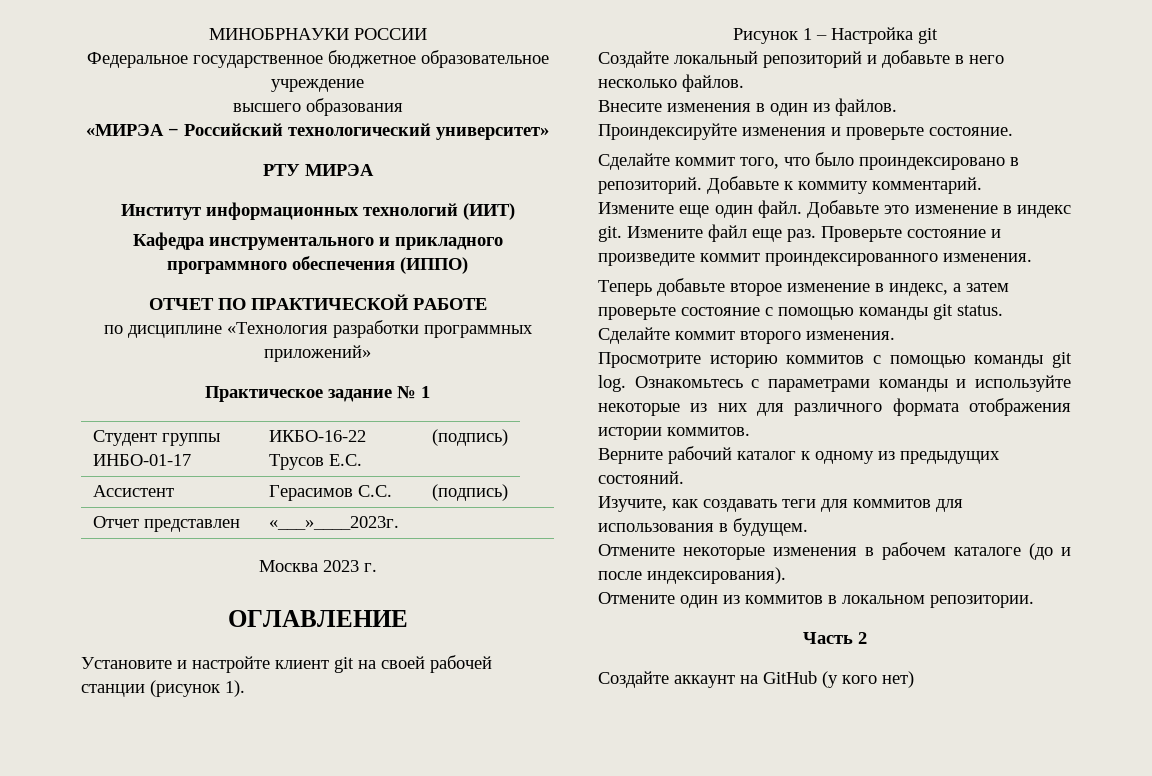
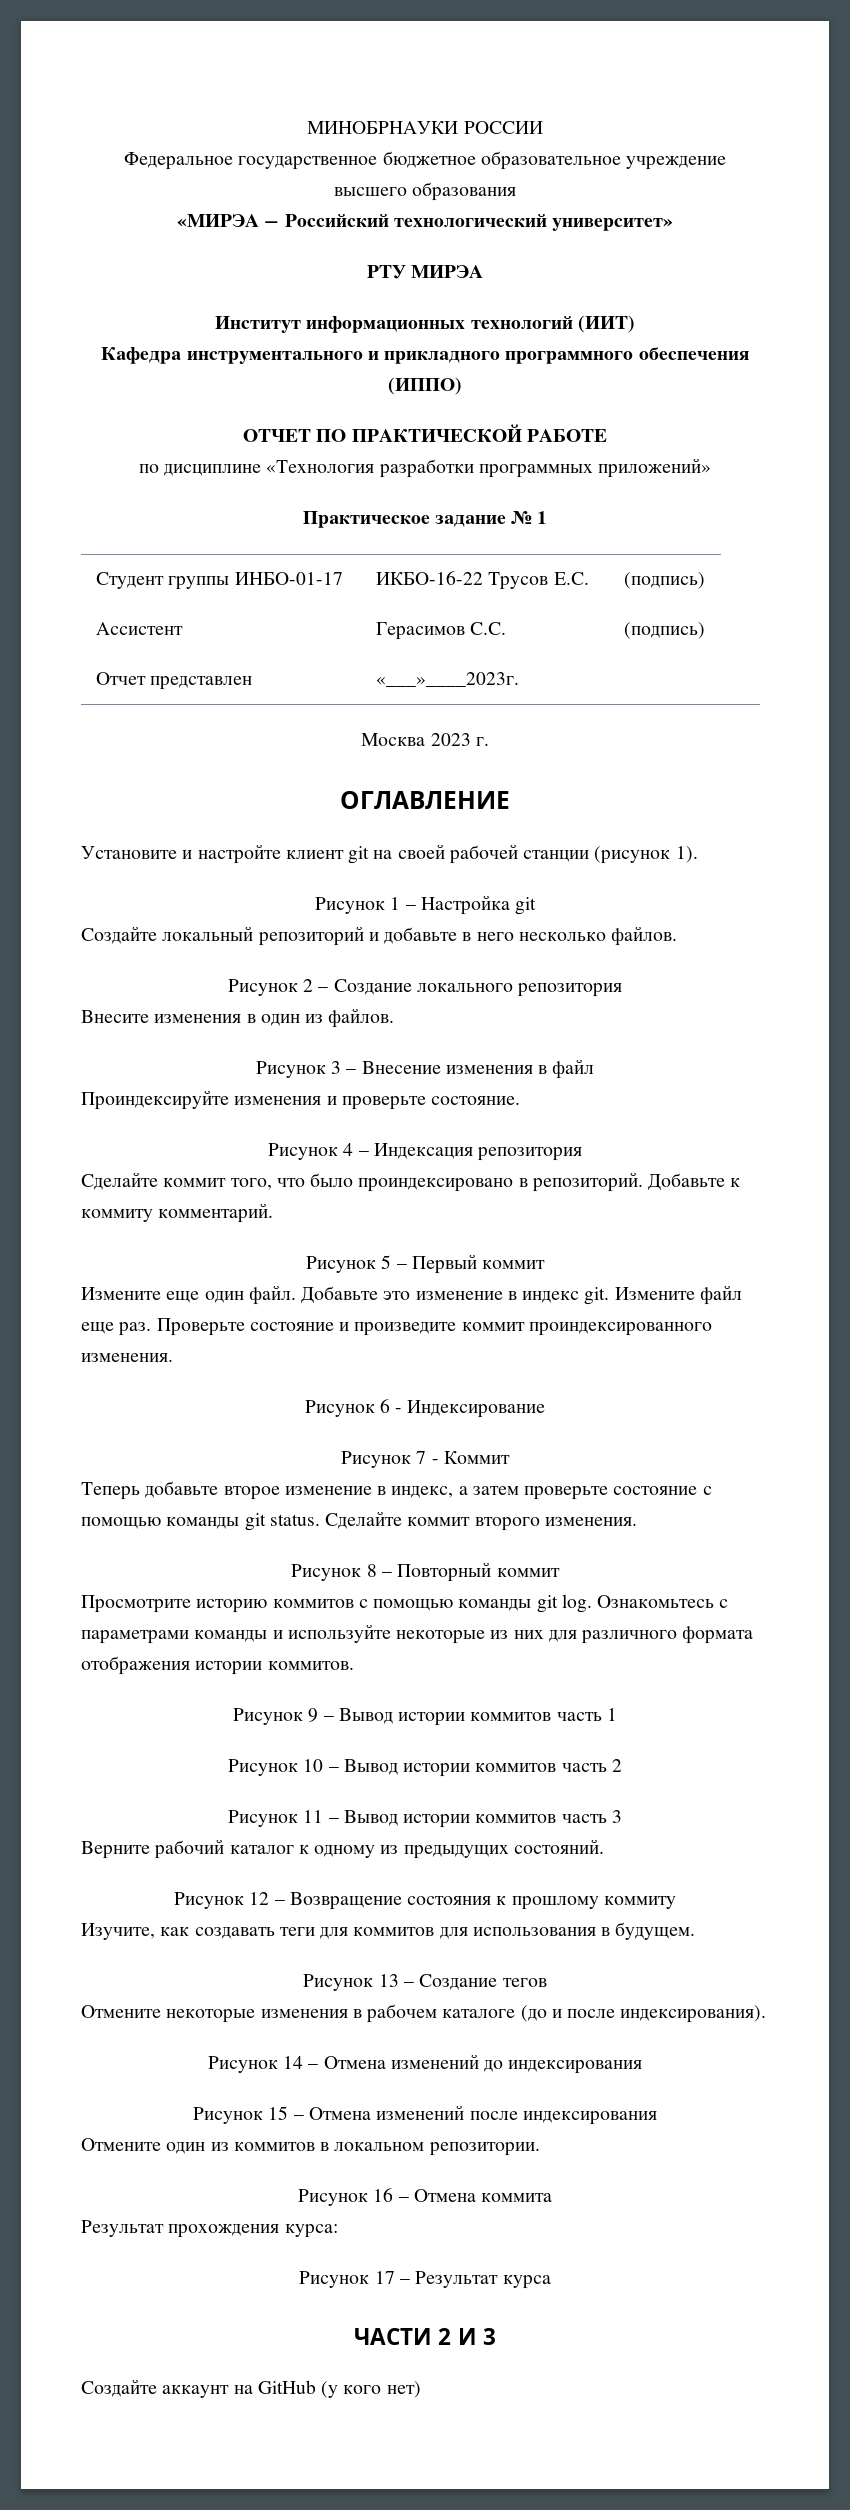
(744, 83) none -> [227,979,623,997] // Рисунок 2 – Создание локального репозитория
(897, 107) none -> [255,1059,595,1079] // Рисунок 3 – Внесение изменения в файл
(1013, 131) none -> [267,1143,583,1161] // Рисунок 4 – Индексация репозитория
(982, 185) none -> [305,1254,546,1274] // Рисунок 5 – Первый коммит
(1032, 257) none -> [304,1399,546,1418] [341,1451,510,1468] // Рисунок 6 - Индексирование // Рисунок 7 - Коммит
(895, 335) none -> [291,1562,560,1582] // Рисунок 8 – Повторный коммит
(750, 431) none -> [233,1708,617,1726] [228,1759,622,1777] [228,1810,622,1828] // Рисунок 9 – Вывод истории коммитов часть 1 // Рисунок 10 – Вывод истории коммитов часть 2 // Рисунок 11 – Вывод истории коммитов часть 3
(684, 477) none -> [174,1892,676,1910] // Рисунок 12 – Возвращение состояния к прошлому коммиту
(808, 527) none -> [303,1974,547,1991] // Рисунок 13 – Создание тегов
(786, 575) none -> [207,2054,643,2074] [193,2105,657,2125] // Рисунок 14 – Отмена изменений до индексирования // Рисунок 15 – Отмена изменений после индексирования
[802,632,867,644] Часть 2 -> [297,2188,553,2206] [81,2220,338,2238] [299,2271,551,2289] [354,2328,496,2345] Рисунок 16 – Отмена коммита // Результат прохождения курса: // Рисунок 17 – Результат курса // ЧАСТИ 2 И 3

